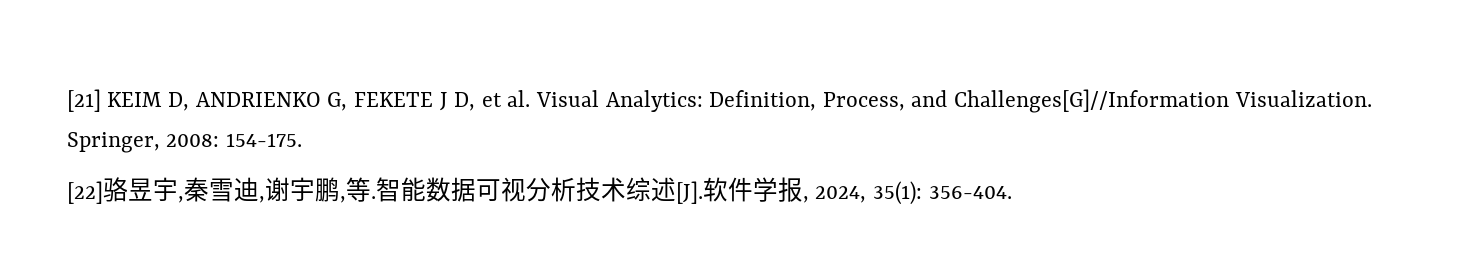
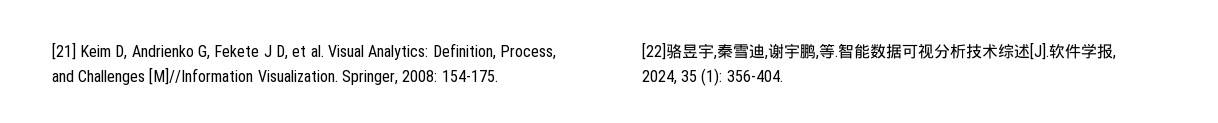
[107,92,433,111] KEIM D, ANDRIENKO G, FEKETE -> [79,45,260,60] Keim D, Andrienko G, Fekete
[954,89,1230,113] Challenges[G]//Information -> [77,67,254,85] Challenges [M]//Information
[873,181,923,205] 35(1): -> [680,68,723,86] 35 (1):

